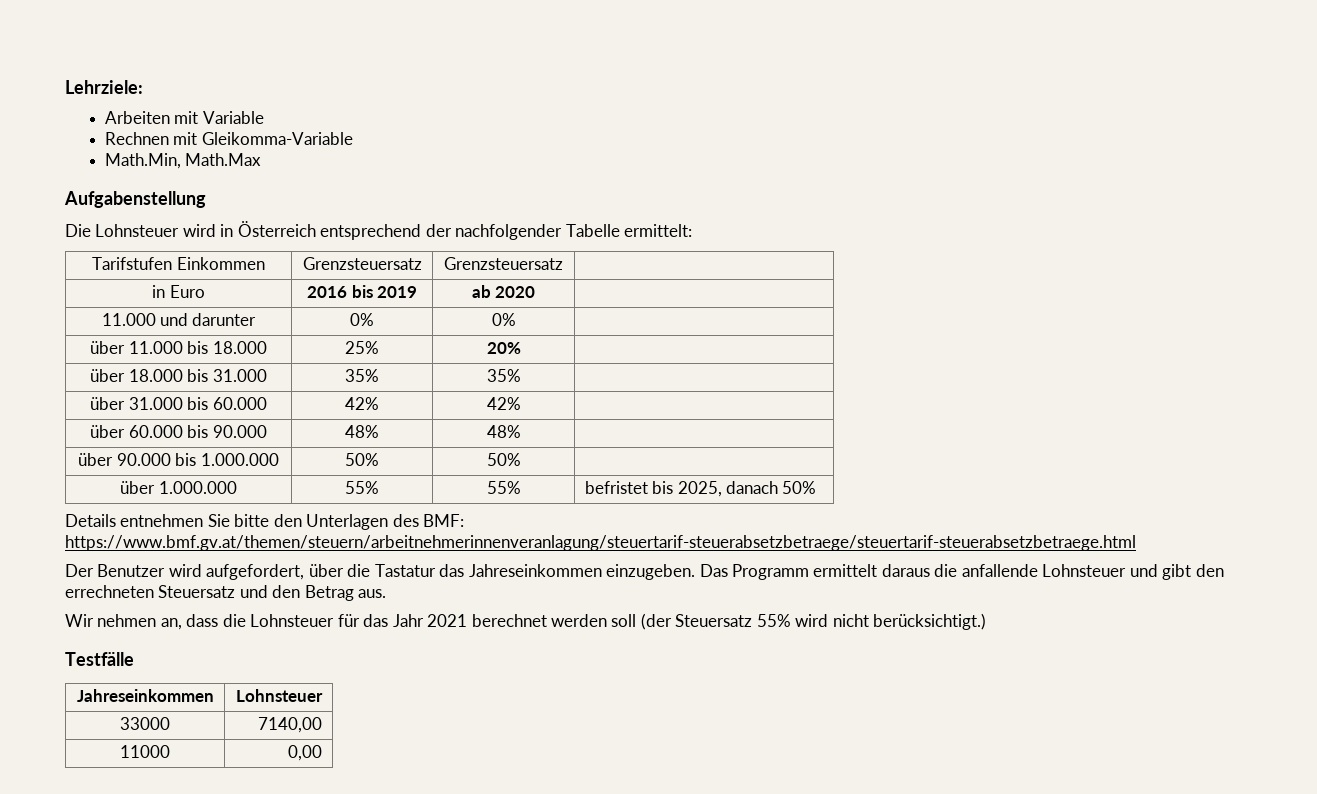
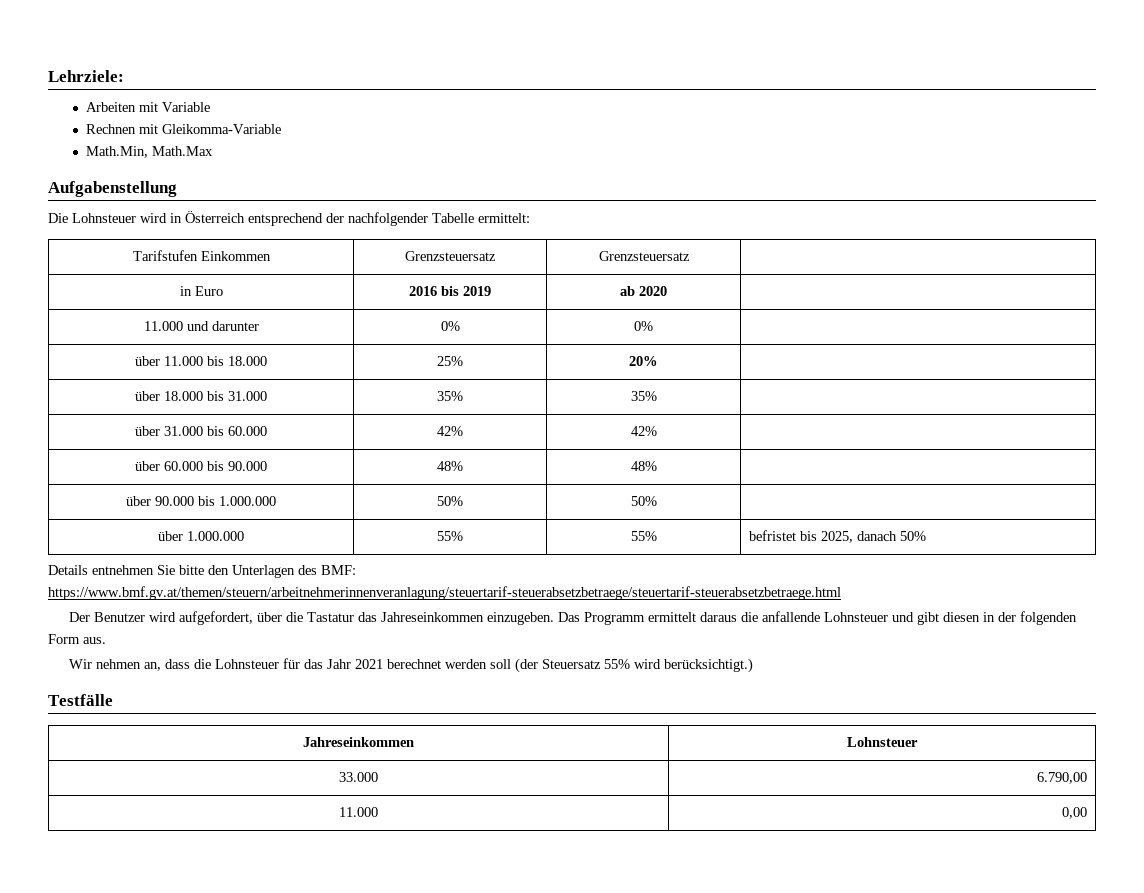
[1195,564,1224,577] [65,585,354,601] den errechneten Steuersatz und den Betrag -> [942,611,1077,625] [48,634,80,644] diesen in der folgenden Form
[832,614,869,627] nicht -> (661, 664) none
[120,717,170,730] [258,717,323,733] [120,745,170,758] 33000 | 7140,00 // 11000 -> [339,772,378,782] [1036,772,1087,784] [339,807,378,817] 33.000 | 6.790,00 // 11.000

